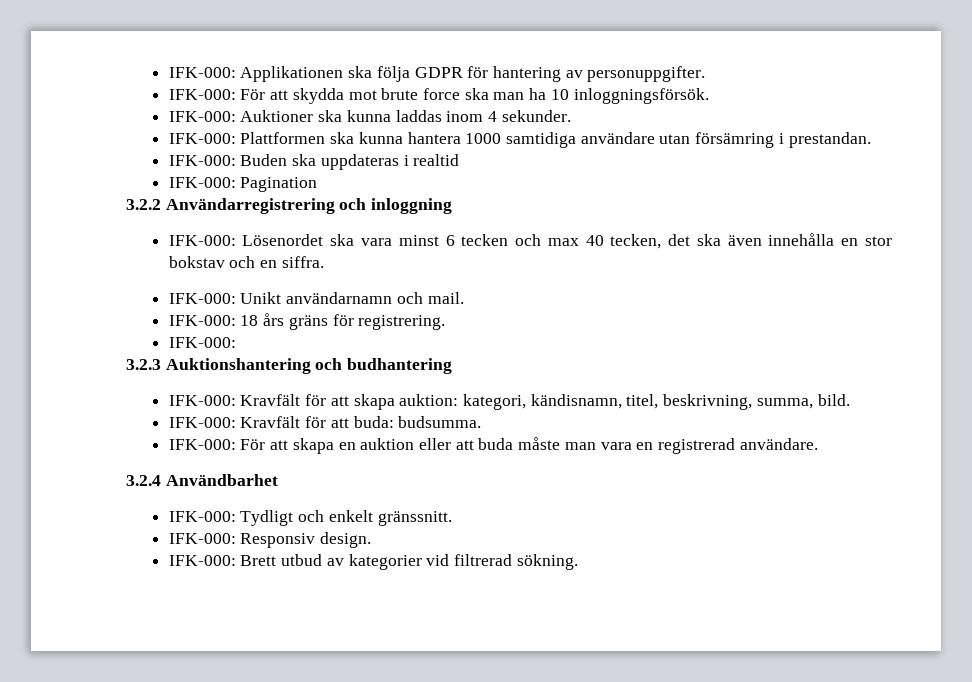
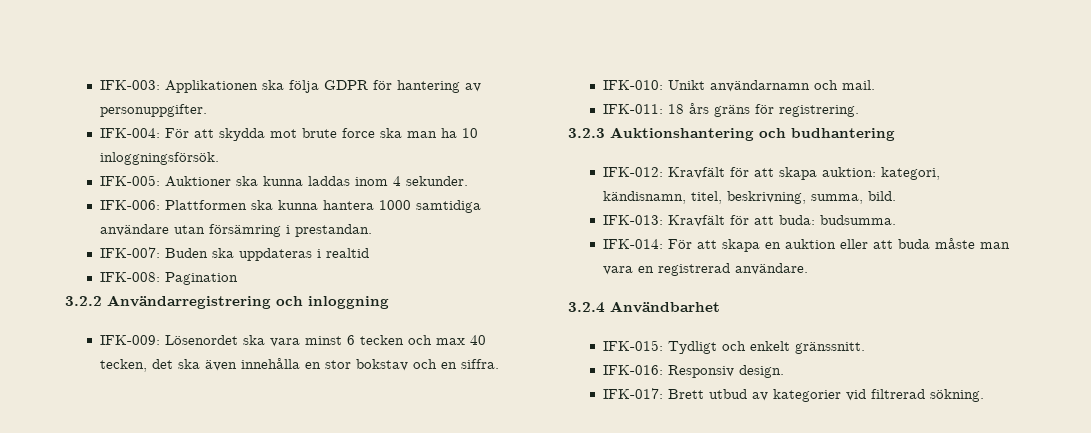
[168,67,236,78] IFK-000: -> [100,80,161,90] IFK-003:
[168,89,236,100] IFK-000: -> [100,128,161,138] IFK-004:
[168,111,236,122] IFK-000: -> [100,175,161,186] IFK-005:
[168,133,236,144] IFK-000: -> [100,200,161,210] IFK-006:
[168,155,236,166] IFK-000: -> [100,247,161,258] IFK-007:
[168,177,236,188] IFK-000: -> [100,272,161,282] IFK-008:
[168,235,236,246] IFK-000: -> [100,335,161,345] IFK-009:
[168,293,236,304] IFK-000: -> [603,80,664,90] IFK-010:
[168,315,236,326] IFK-000: -> [603,104,664,114] IFK-011:
[168,337,236,348] // IFK-000: -> (860, 111) none
[168,395,236,406] IFK-000: -> [603,167,664,177] IFK-012:
[168,417,236,428] IFK-000: -> [603,215,664,225] IFK-013:
[168,439,236,450] IFK-000: -> [603,239,664,249] IFK-014:
[168,511,236,522] IFK-000: -> [603,340,664,351] IFK-015:
[168,533,236,544] IFK-000: -> [603,365,664,375] IFK-016:
[168,555,236,566] IFK-000: -> [603,388,664,399] IFK-017:

